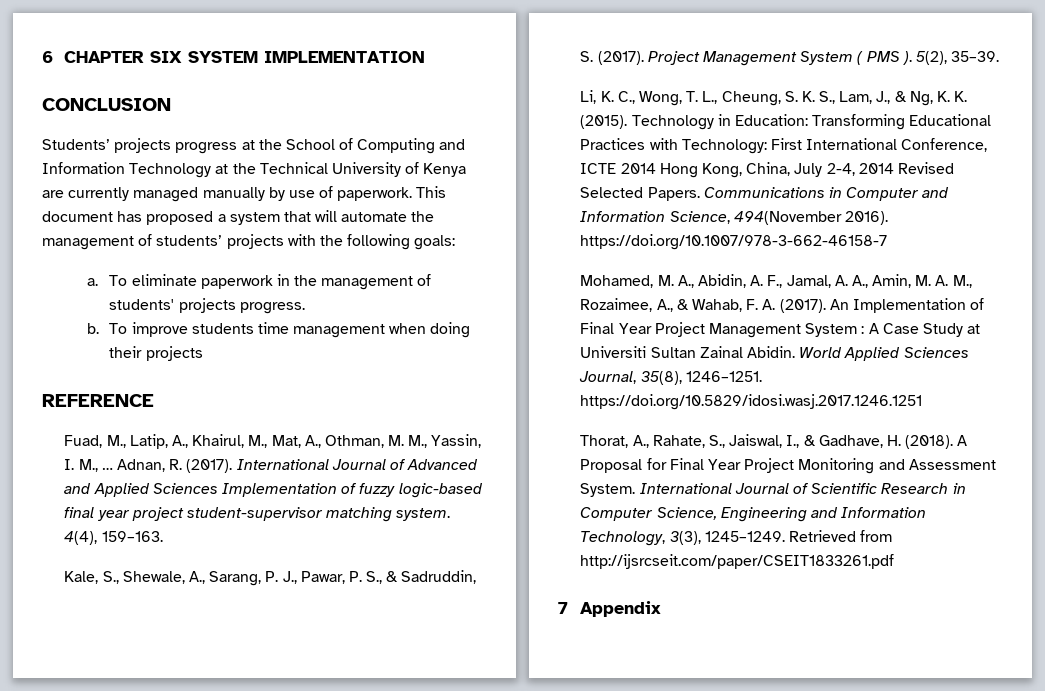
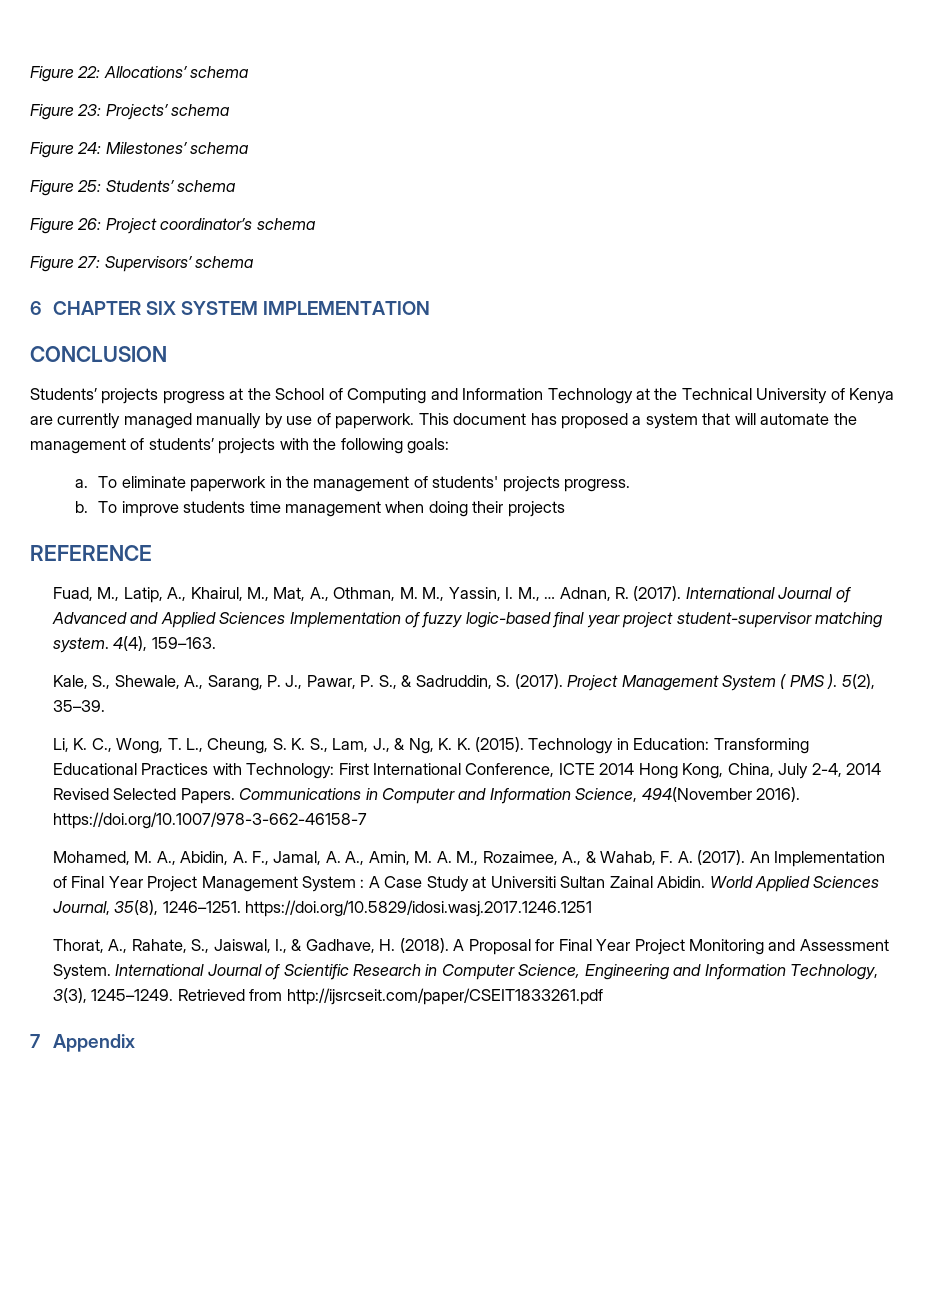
(42, 57) none -> [30,66,249,82] [30,104,230,120] [30,142,249,158] [30,180,236,196] [30,218,315,234] [30,256,254,272] Figure 22: Allocations’ schema // Figure 23: Projects’ schema // Figure 24: Milestones’ schema // Figure 25: Students’ schema // Figure 26: Project coordinator’s schema // Figure 27: Supervisors’ schema //

